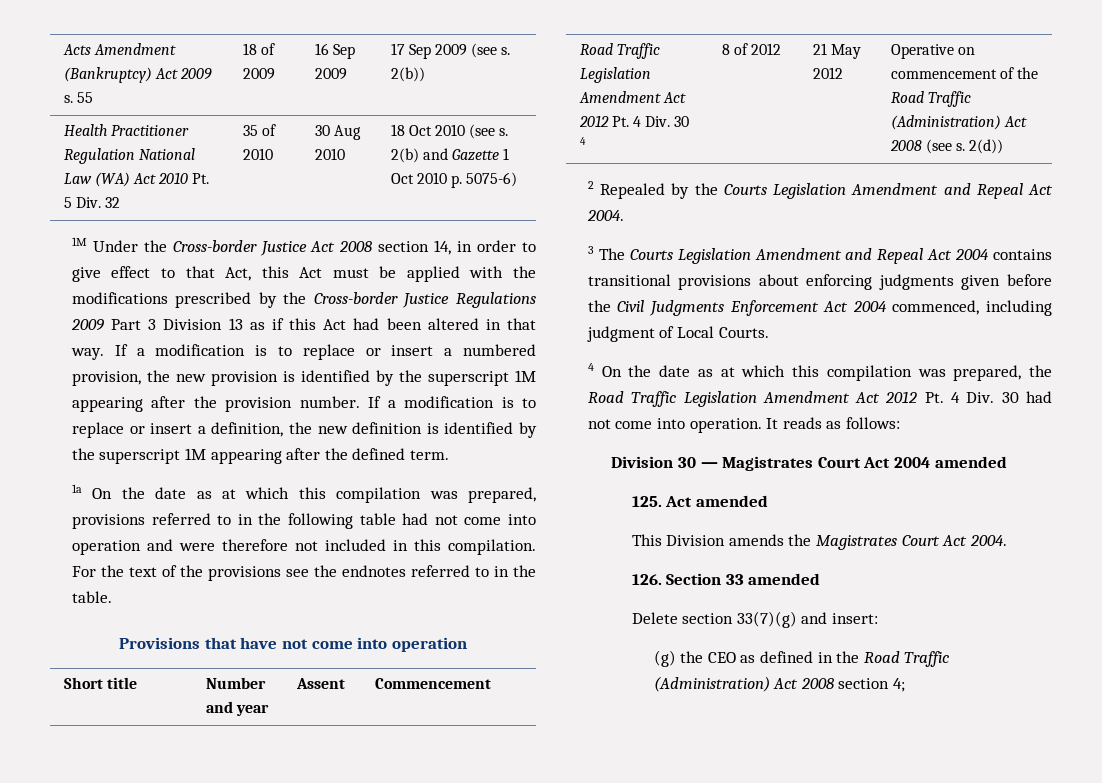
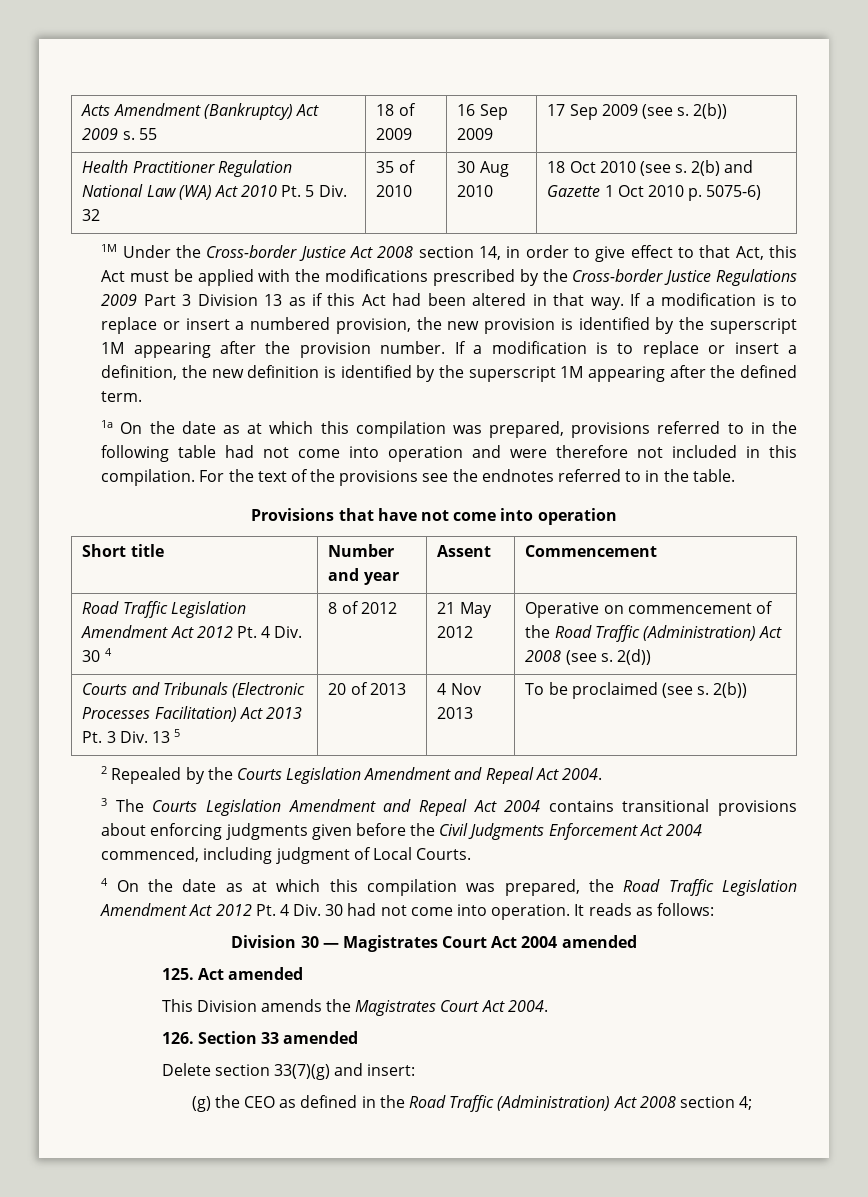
(1004, 146) none -> [82,682,305,698] [82,706,302,722] [82,729,181,743] [328,682,406,695] [437,683,482,695] [437,707,474,719] [525,682,748,699] // Courts and Tribunals (Electronic Processes Facilitation) Act 2013 Pt. 3 Div. 13 5 | 20 of 2013 | 4 Nov 2013 | To be proclaimed (see s. 2(b))

